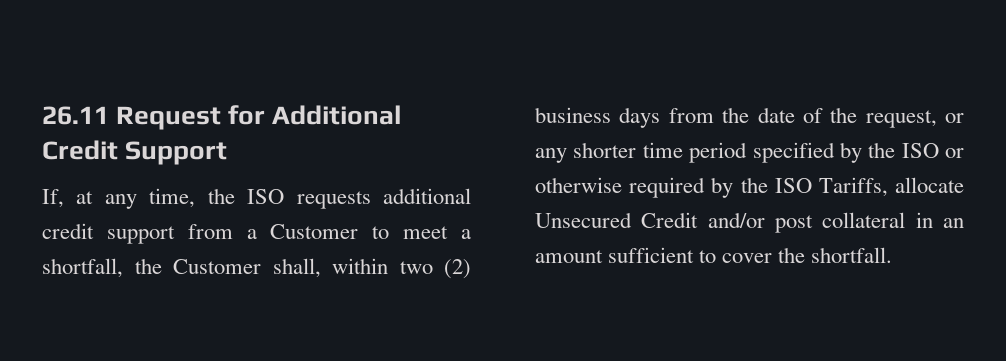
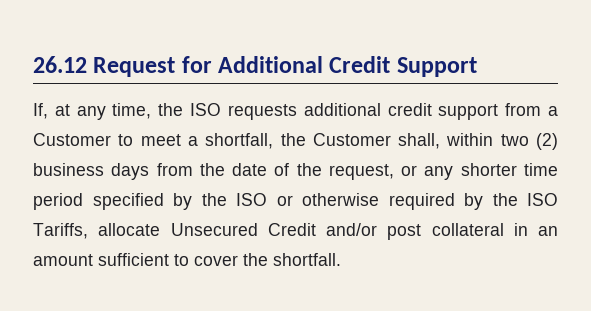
[42,106,109,125] 26.11 -> [33,56,87,73] 26.12

